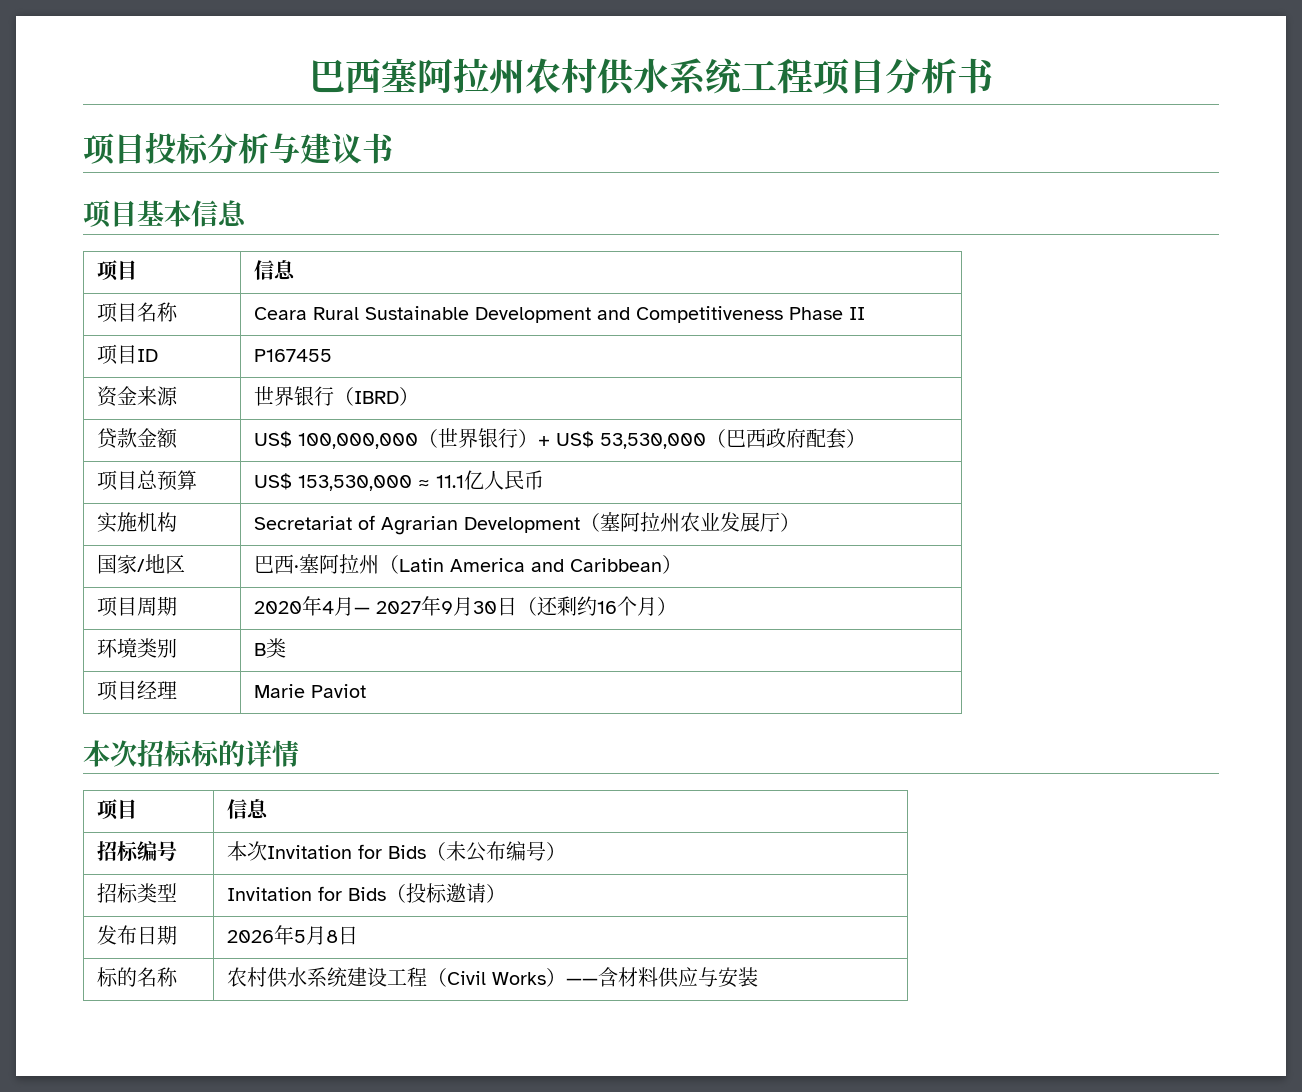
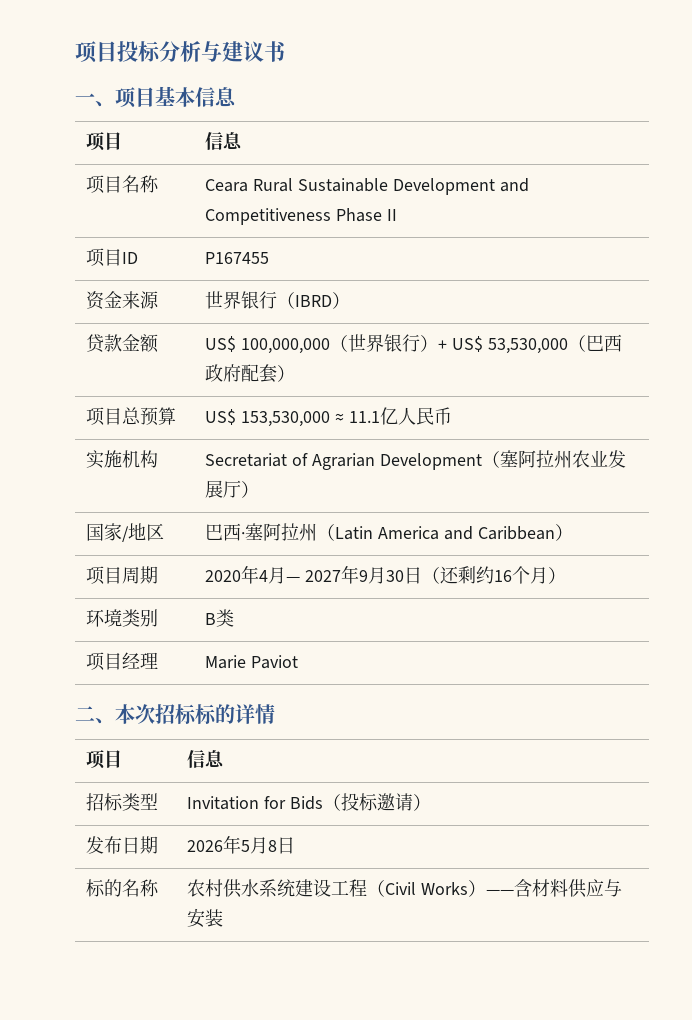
[309,58,994,96] 巴西塞阿拉州农村供水系统工程项目分析书 // -> (75, 52) none
(394, 148) none -> [75,93,115,107] 一、
(367, 691) none -> [75,706,115,724] 二、
[97,841,178,862] [227,841,567,862] // 招标编号 | 本次Invitation for Bids（未公布编号） -> (226, 759) none

